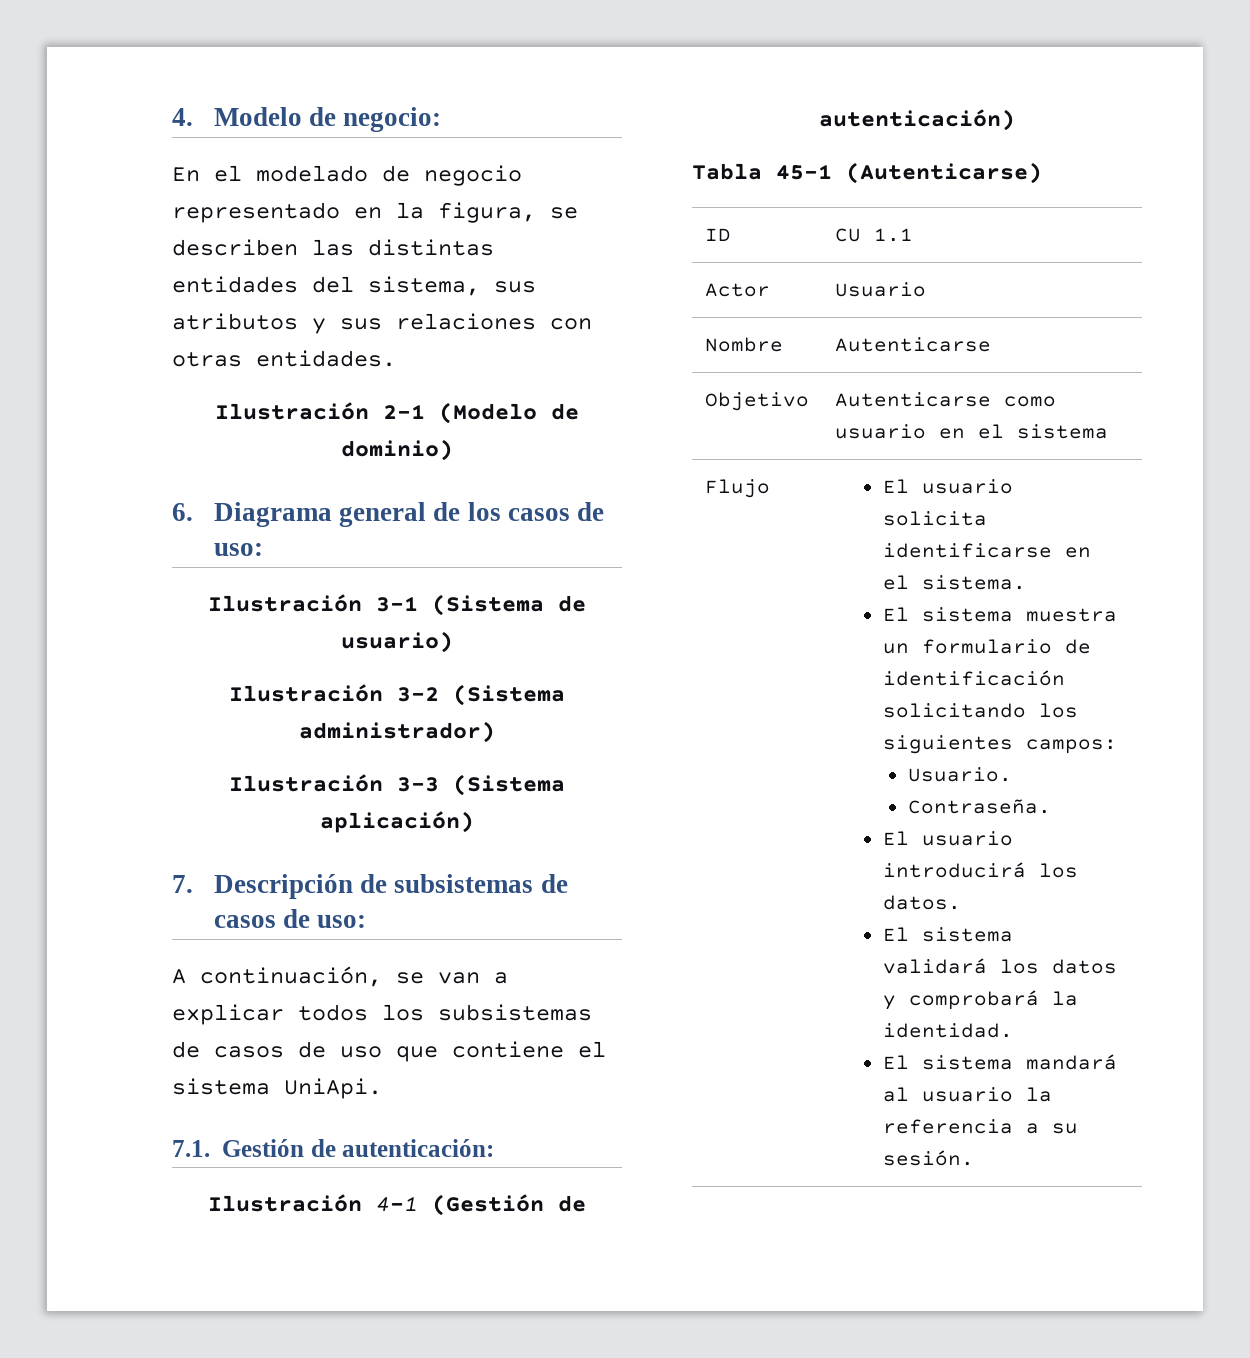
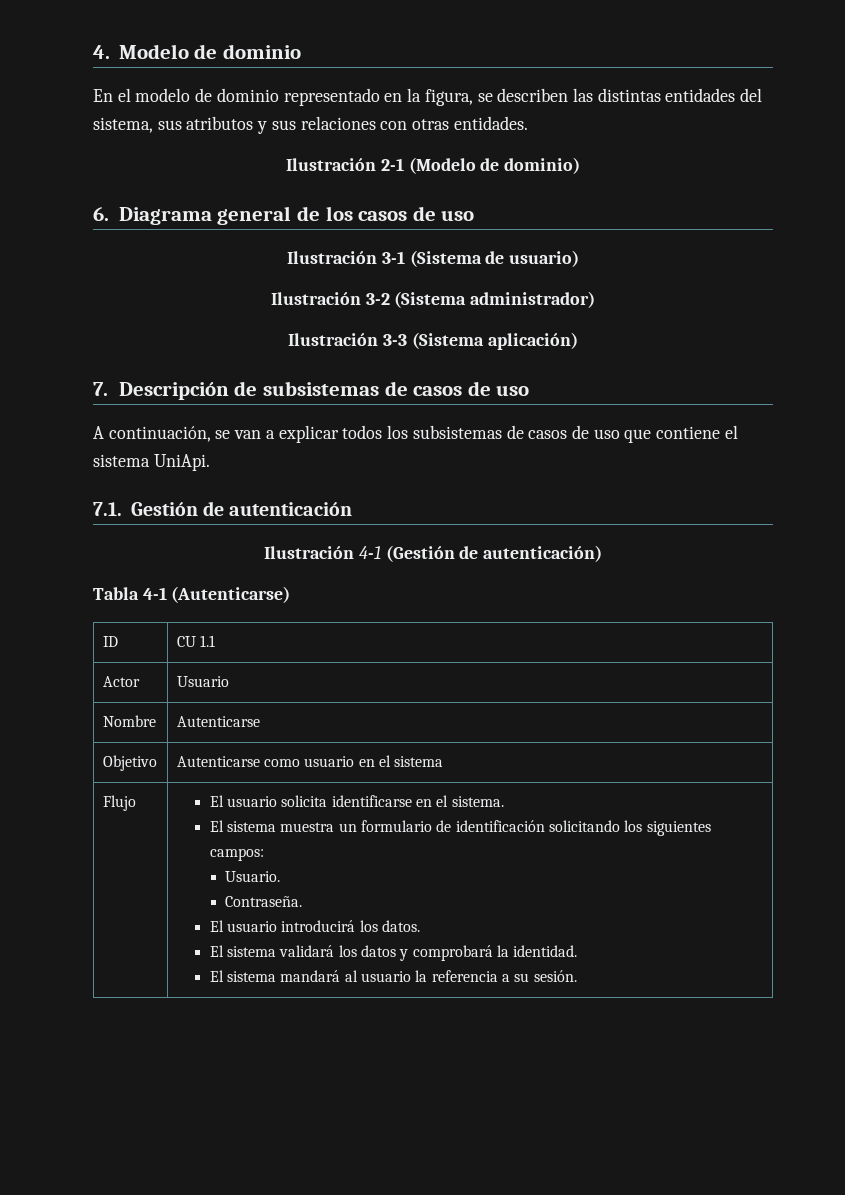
[343,107,442,132] negocio: -> [223,44,302,59] dominio
[256,165,522,186] modelado de negocio -> [135,88,279,102] modelo de dominio
[213,543,263,556] uso: -> [441,210,475,221] uso
[317,915,367,928] uso: -> [496,385,530,396] uso
[342,1139,495,1157] autenticación: -> [229,502,353,516] autenticación
[776,164,832,180] 45-1 -> [142,587,167,600] 4-1

